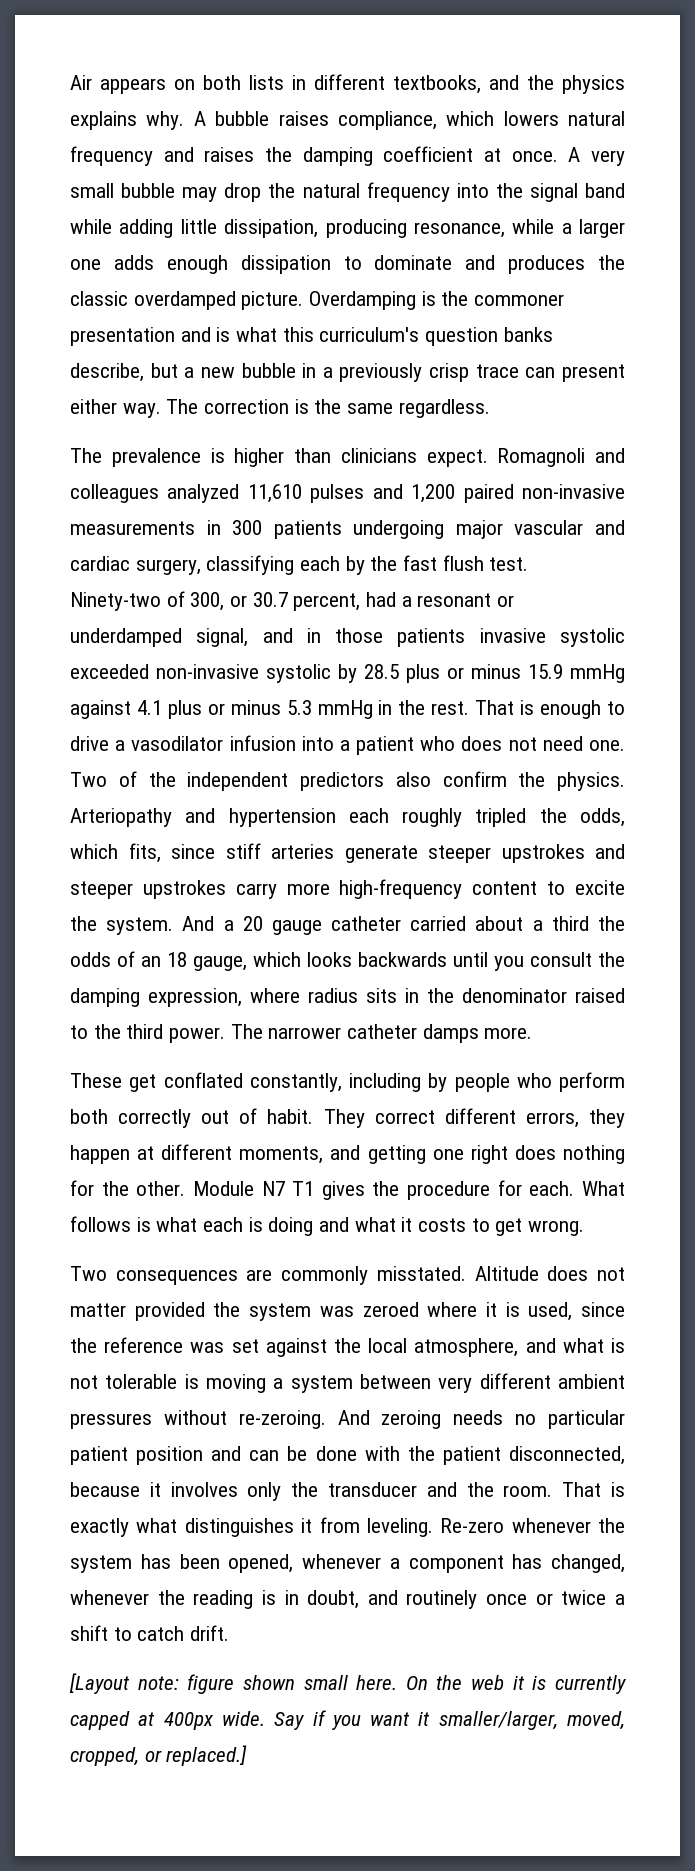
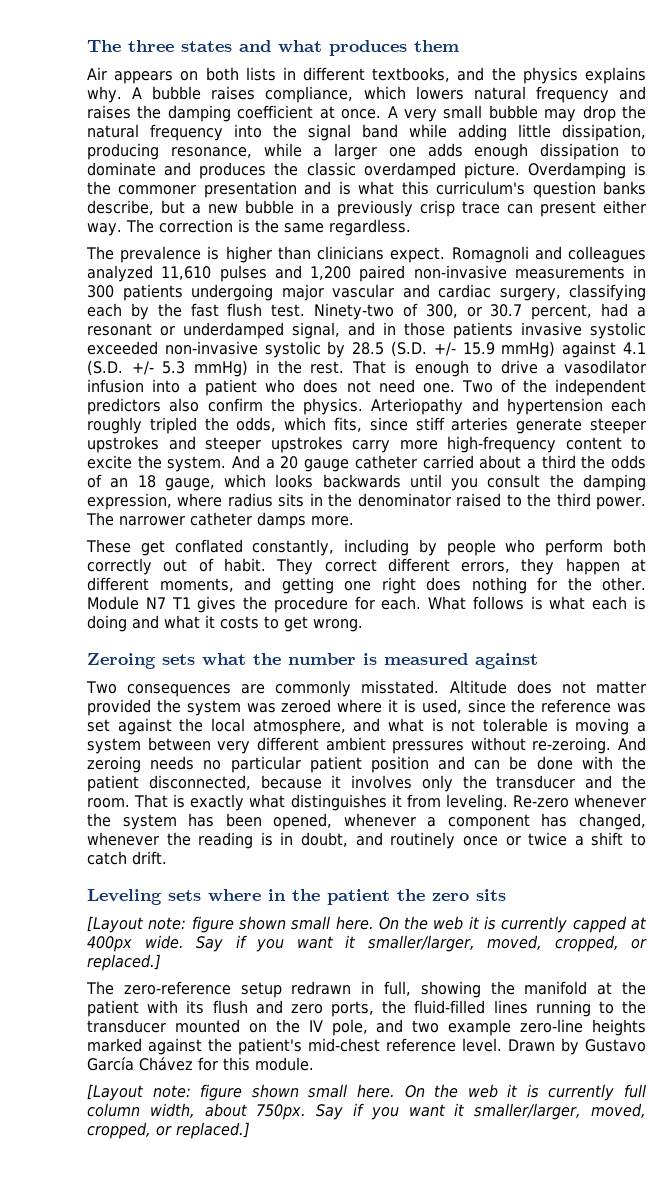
(70, 82) none -> [87,40,459,56] The three states and what produces them //
[406,664,625,683] [70,700,373,719] plus or minus 15.9 mmHg against 4.1 plus or minus 5.3 mmHg -> [391,341,646,358] [87,360,248,377] (S.D. +/- 15.9 mmHg) against 4.1 (S.D. +/- 5.3 mmHg)
(585, 1228) none -> [87,653,538,669] // Zeroing sets what the number is measured against
(230, 1633) none -> [87,889,506,905] // Leveling sets where in the patient the zero sits
(248, 1755) none -> [86,981,646,998] [87,1000,647,1017] [87,1019,646,1036] [87,1038,646,1055] [87,1057,314,1071] [87,1084,646,1101] [87,1103,646,1120] [87,1122,250,1139] // The zero-reference setup redrawn in full, showing the manifold at the patient with its flush and zero ports, the fluid-filled lines running to the transducer mounted on the IV pole, and two example zero-line heights marked against the patient's mid-chest reference level. Drawn by Gustavo García Chávez for this module. // [Layout note: figure shown small here. On the web it is currently full column width, about 750px. Say if you want it smaller/larger, moved, cropped, or replaced.]

